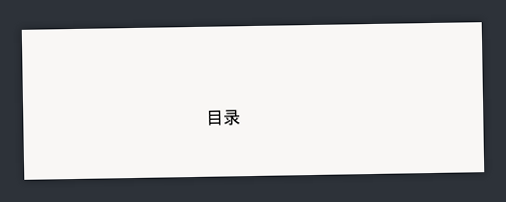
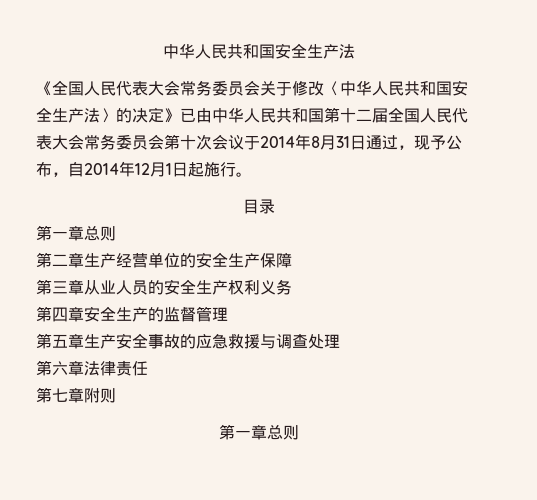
[205,109,241,126] 目录 -> [163,43,355,59] [36,80,468,96] [36,107,468,123] [36,134,462,150] [36,161,252,177] [243,199,275,214] [36,225,116,241] [36,252,292,268] [36,279,292,295] [36,306,228,322] [36,333,340,349] [36,360,148,376] [36,387,116,403] [219,424,299,440] 中华人民共和国安全生产法 // 《全国人民代表大会常务委员会关于修改〈中华人民共和国安全生产法〉的决定》已由中华人民共和国第十二届全国人民代表大会常务委员会第十次会议于2014年8月31日通过，现予公布，自2014年12月1日起施行。 // 目录 // 第一章总则 // 第二章生产经营单位的安全生产保障 // 第三章从业人员的安全生产权利义务 // 第四章安全生产的监督管理 // 第五章生产安全事故的应急救援与调查处理 // 第六章法律责任 // 第七章附则 // 第一章总则

